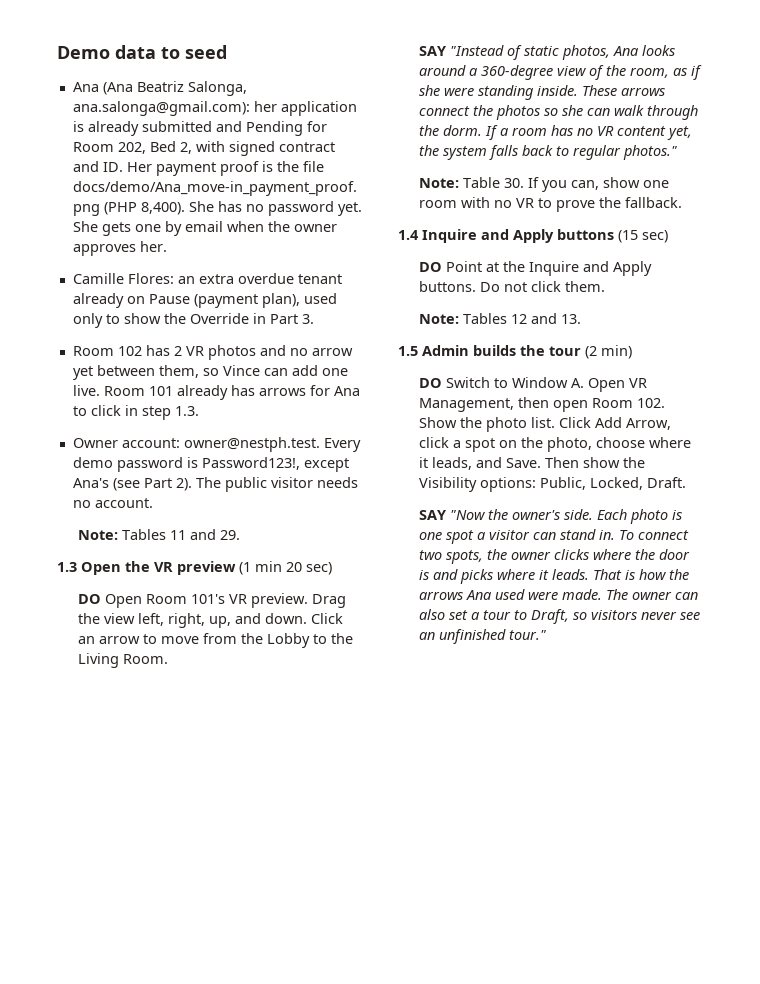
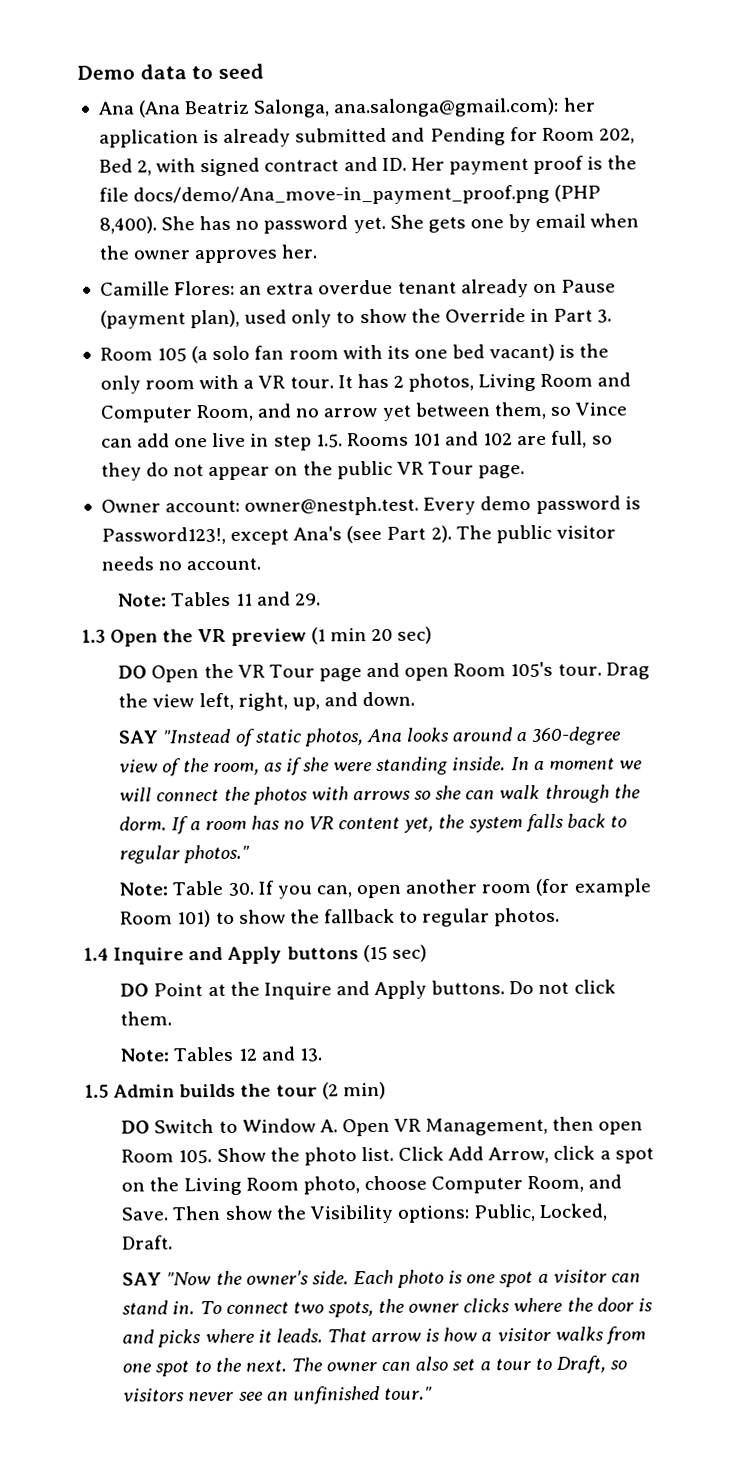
[117,345,256,360] 102 has 2 VR photos -> [157,343,610,364] [99,372,632,394] [99,404,254,423] 105 (a solo fan room with its one bed vacant) is the only room with a VR tour. It has 2 photos, Living Room and Computer Room,
[72,385,360,400] [72,405,199,420] live. Room 101 already has arrows for Ana to click in step 1.3. -> [212,430,613,451] [100,460,526,481] live in step 1.5. Rooms 101 and 102 are full, so they do not appear on the public VR Tour page.
[146,593,309,608] Room 101's VR preview. -> [203,661,602,682] the VR Tour page and open Room 105's tour.
[311,613,344,624] [78,633,354,648] [78,653,169,668] Click an arrow to move from the Lobby to the Living Room. -> (416, 699) none
[582,85,666,96] These arrows -> [510,757,643,771] [119,787,153,802] In a moment we will
(541, 112) none -> [310,786,411,801] with arrows
[603,177,670,188] [419,197,683,212] show one room with no VR to prove the fallback. -> [356,878,651,899] [120,907,561,928] open another room (for example Room 101) to show the fallback to regular photos.
[637,398,666,408] 102. -> [178,1150,213,1164] 105.
[547,437,692,452] [419,457,473,470] photo, choose where it leads, -> [183,1175,585,1196] Living Room photo, choose Computer Room,
(623, 574) none -> [371,1332,422,1343] arrow
[669,569,690,580] [419,589,603,600] the arrows Ana used were made. -> [481,1326,646,1345] [122,1357,287,1377] a visitor walks from one spot to the next.

